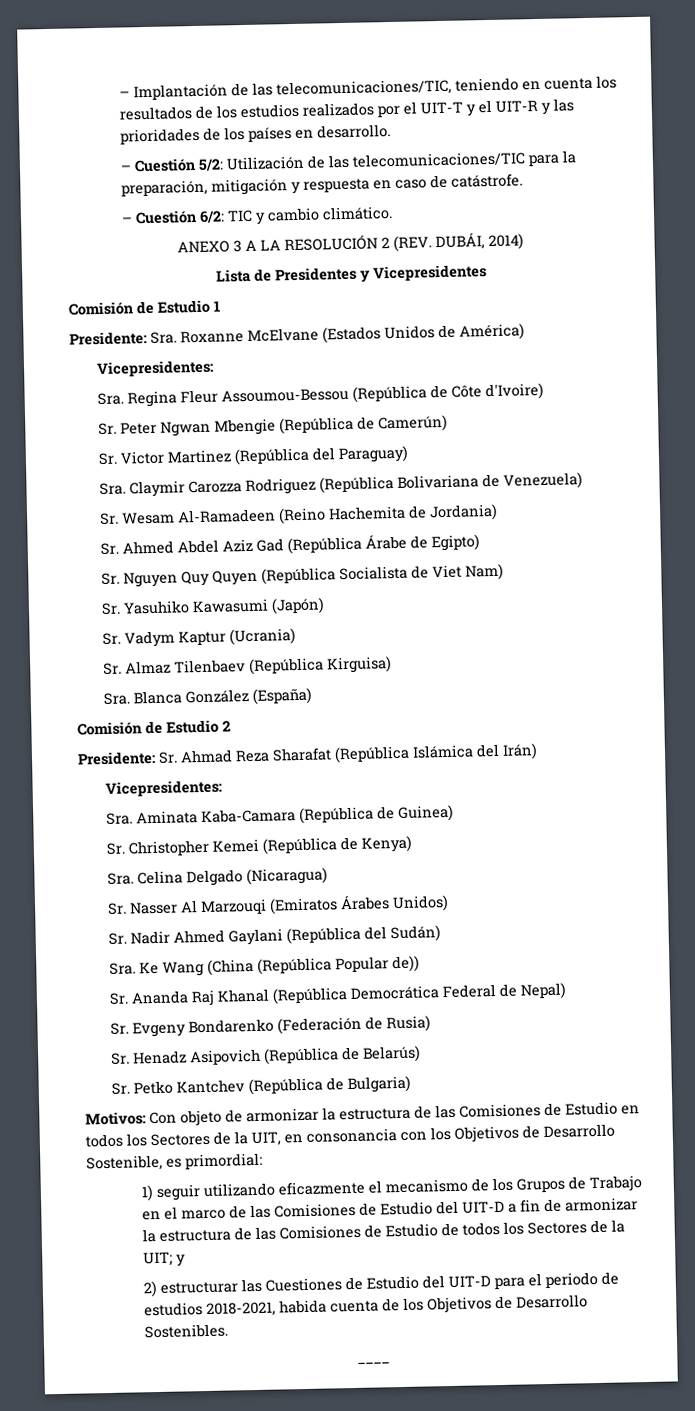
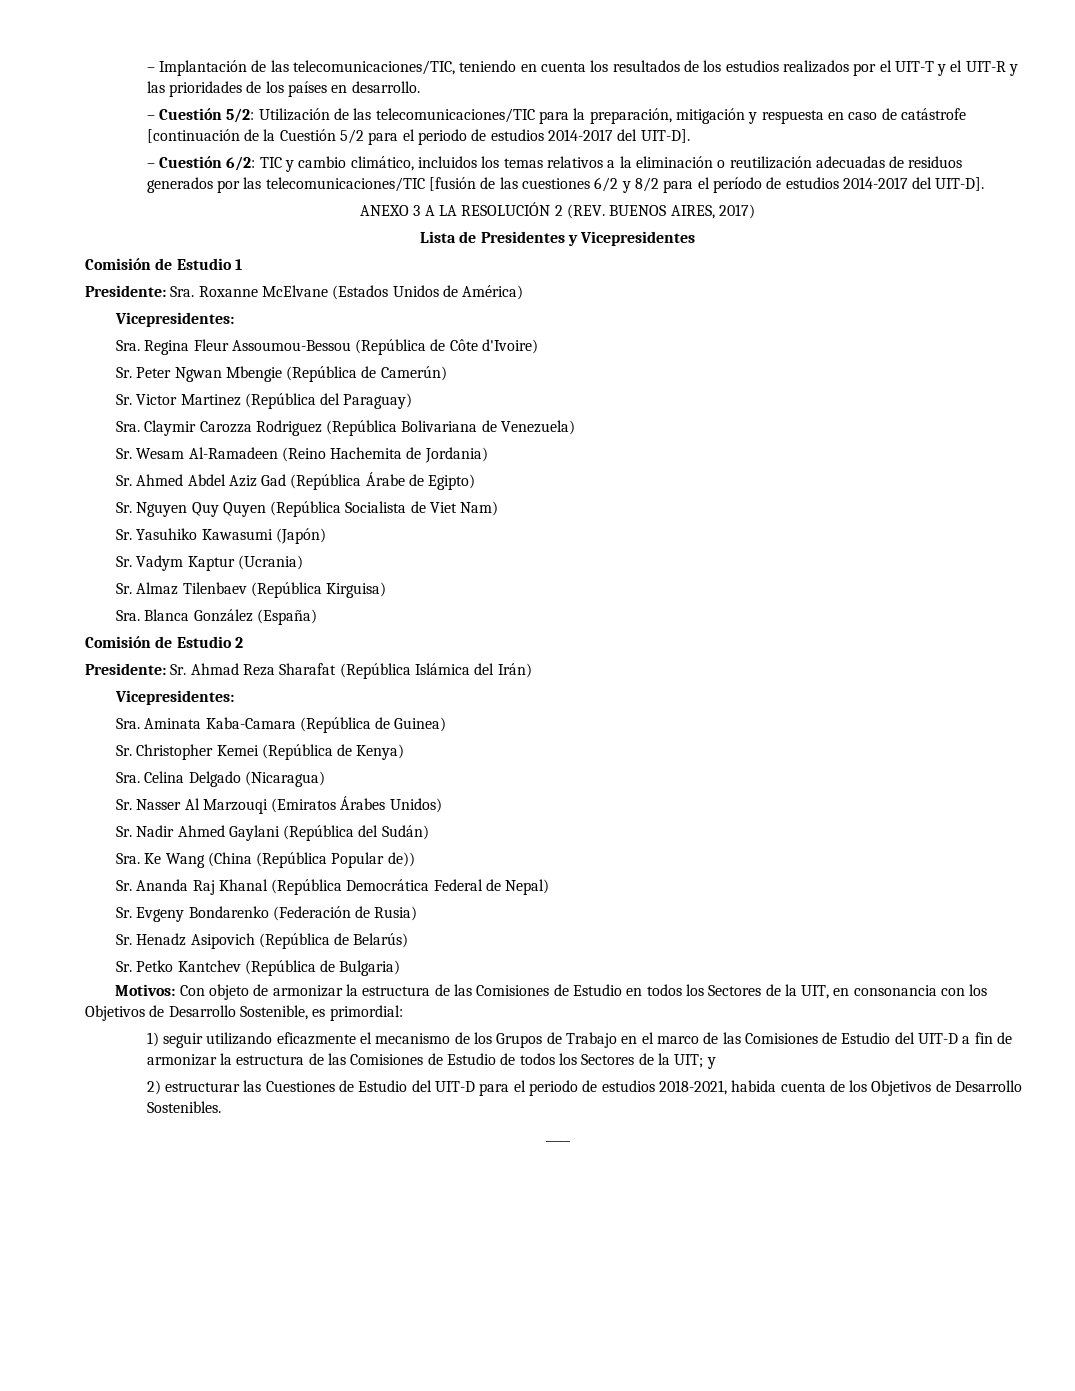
[450,173,523,188] catástrofe. -> [900,108,966,120] [146,129,690,145] catástrofe [continuación de la Cuestión 5/2 para el periodo de estudios 2014-2017 del UIT-D].
[321,205,393,221] climático. -> [350,156,963,171] [146,177,985,193] climático, incluidos los temas relativos a la eliminación o reutilización adecuadas de residuos generados por las telecomunicaciones/TIC [fusión de las cuestiones 6/2 y 8/2 para el período de estudios 2014-2017 del UIT-D].
[435,233,524,251] DUBÁI, 2014) -> [609,204,755,219] BUENOS AIRES, 2017)

